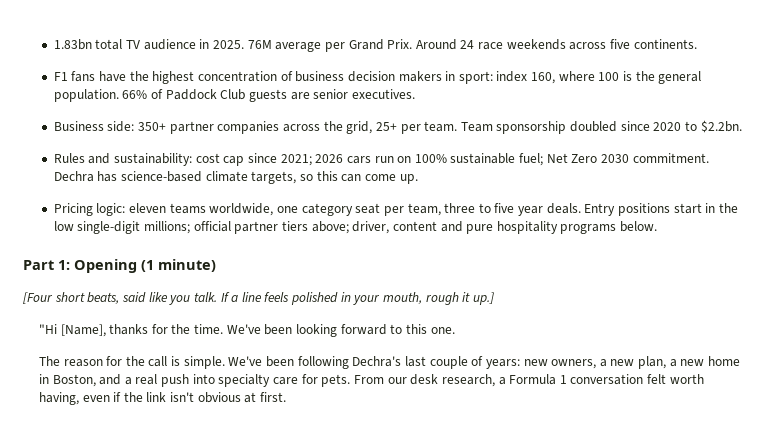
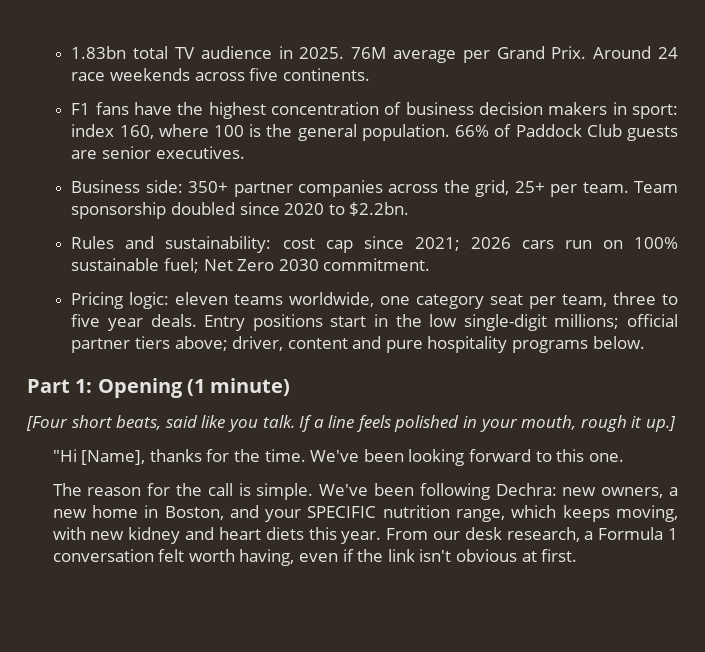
[53,171,418,184] Dechra has science-based climate targets, so this can come up. -> (431, 264) none
[352,356,520,369] Dechra's last couple of years: -> [495,483,557,496] Dechra:
[638,356,705,369] plan, a new -> (87, 513) none
[124,374,351,387] a real push into specialty care for pets. -> [265,505,678,522] [52,527,382,544] your SPECIFIC nutrition range, which keeps moving, with new kidney and heart diets this year.

